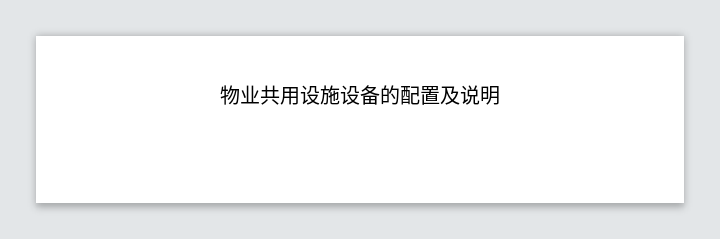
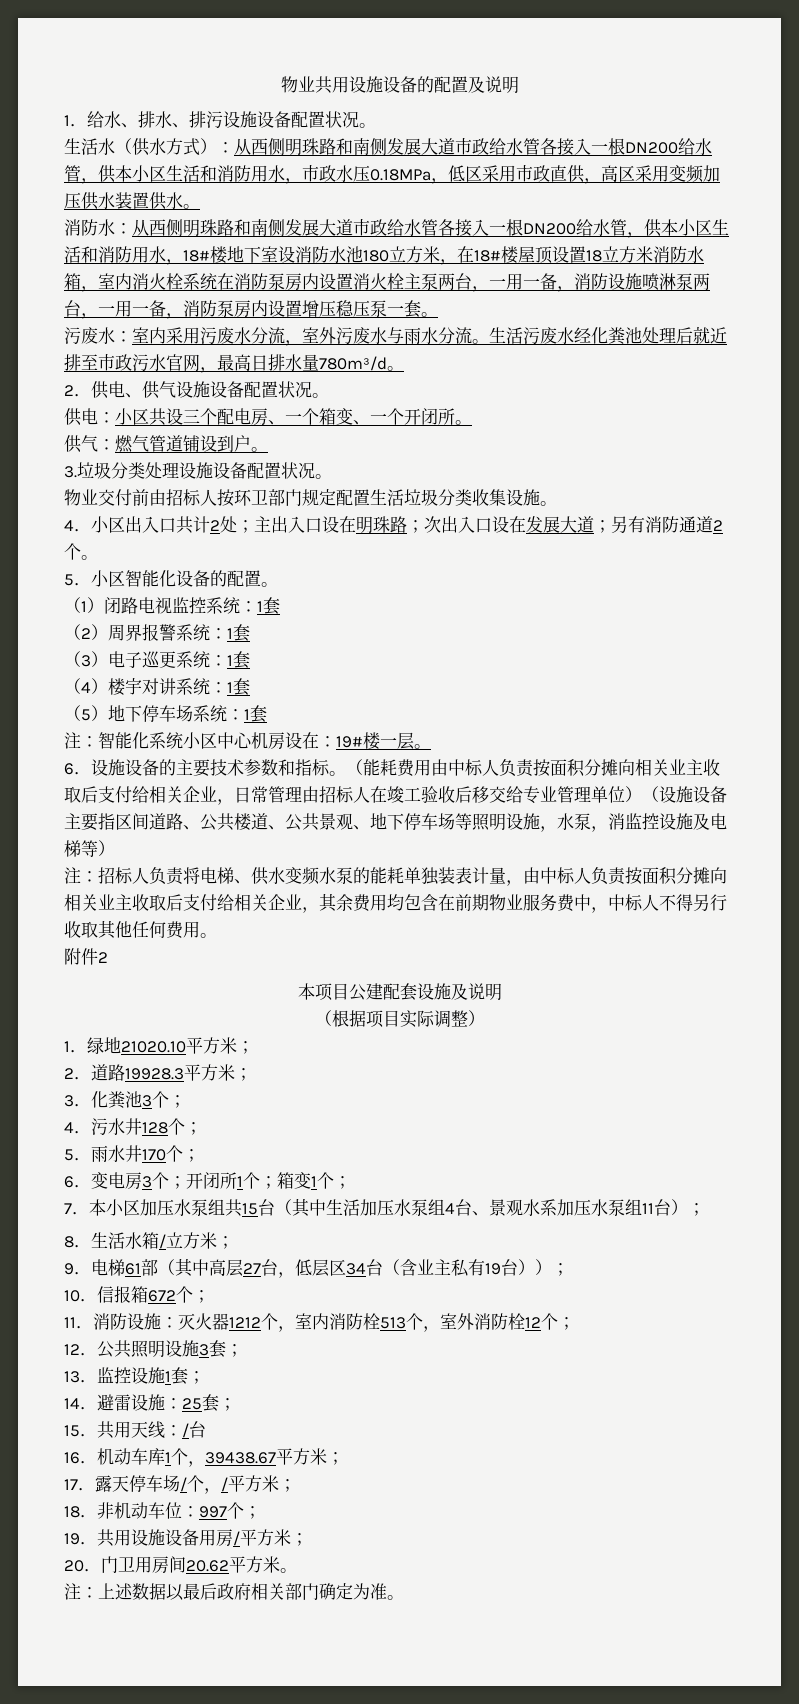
(500, 95) none -> [64,111,376,128] [64,138,712,156] [64,165,720,184] [64,192,200,210] [64,219,729,238] [64,246,704,265] [64,273,710,292] [64,300,438,319] [64,326,727,346] [64,354,404,373] [64,381,329,399] [64,408,472,426] [64,435,268,453] [64,462,332,479] [64,489,557,507] [64,516,723,534] [64,543,98,560] [64,570,278,587] [64,597,280,615] [64,624,250,642] [64,651,250,669] [64,678,250,696] [64,705,267,723] [64,732,431,750] [64,759,720,777] [64,786,727,805] [64,813,727,832] [64,840,115,857] [64,867,727,886] [64,893,727,913] [64,920,217,939] [64,948,108,965] [297,983,502,1001] [314,1010,485,1028] [64,1037,254,1054] [64,1064,252,1081] [64,1091,186,1109] [64,1118,202,1135] [64,1145,200,1162] [64,1172,351,1190] [64,1198,705,1217] [64,1232,234,1249] [64,1258,569,1278] [64,1286,210,1303] [64,1313,575,1332] [64,1340,243,1358] [64,1367,205,1385] [64,1394,236,1412] [64,1421,206,1439] [64,1448,344,1467] [64,1475,296,1494] [64,1502,261,1519] [64,1529,308,1547] [64,1556,297,1574] [64,1583,404,1601] // 1．给水、排水、排污设施设备配置状况。 // 生活水（供水方式）：从西侧明珠路和南侧发展大道市政给水管各接入一根DN200给水管，供本小区生活和消防用水，市政水压0.18MPa，低区采用市政直供，高区采用变频加压供水装置供水。 // 消防水：从西侧明珠路和南侧发展大道市政给水管各接入一根DN200给水管，供本小区生活和消防用水，18#楼地下室设消防水池180立方米，在18#楼屋顶设置18立方米消防水箱，室内消火栓系统在消防泵房内设置消火栓主泵两台，一用一备，消防设施喷淋泵两台，一用一备，消防泵房内设置增压稳压泵一套。 // 污废水：室内采用污废水分流，室外污废水与雨水分流。生活污废水经化粪池处理后就近排至市政污水官网，最高日排水量780m³/d。 // 2．供电、供气设施设备配置状况。 // 供电：小区共设三个配电房、一个箱变、一个开闭所。 // 供气：燃气管道铺设到户。 // 3.垃圾分类处理设施设备配置状况。 // 物业交付前由招标人按环卫部门规定配置生活垃圾分类收集设施。 // 4．小区出入口共计2处；主出入口设在明珠路；次出入口设在发展大道；另有消防通道2个。 // 5．小区智能化设备的配置。 // （1）闭路电视监控系统：1套 // （2）周界报警系统：1套 // （3）电子巡更系统：1套 // （4）楼宇对讲系统：1套 // （5）地下停车场系统：1套 // 注：智能化系统小区中心机房设在：19#楼一层。 // 6．设施设备的主要技术参数和指标。（能耗费用由中标人负责按面积分摊向相关业主收取后支付给相关企业，日常管理由招标人在竣工验收后移交给专业管理单位）（设施设备主要指区间道路、公共楼道、公共景观、地下停车场等照明设施，水泵，消监控设施及电梯等） // 注：招标人负责将电梯、供水变频水泵的能耗单独装表计量，由中标人负责按面积分摊向相关业主收取后支付给相关企业，其余费用均包含在前期物业服务费中，中标人不得另行收取其他任何费用。 // 附件2 // 本项目公建配套设施及说明 // （根据项目实际调整） // 1．绿地21020.10平方米； // 2．道路19928.3平方米； // 3．化粪池3个； // 4．污水井128个； // 5．雨水井170个； // 6．变电房3个；开闭所1个；箱变1个； // 7．本小区加压水泵组共15台（其中生活加压水泵组4台、景观水系加压水泵组11台）； // 8．生活水箱/立方米； // 9．电梯61部（其中高层27台，低层区34台（含业主私有19台））； // 10．信报箱672个； // 11．消防设施：灭火器1212个，室内消防栓513个，室外消防栓12个； // 12．公共照明设施3套； // 13．监控设施1套； // 14．避雷设施：25套； // 15．共用天线：/台 // 16．机动车库1个，39438.67平方米； // 17．露天停车场/个，/平方米； // 18．非机动车位：997个； // 19．共用设施设备用房/平方米； // 20．门卫用房间20.62平方米。 // 注：上述数据以最后政府相关部门确定为准。

